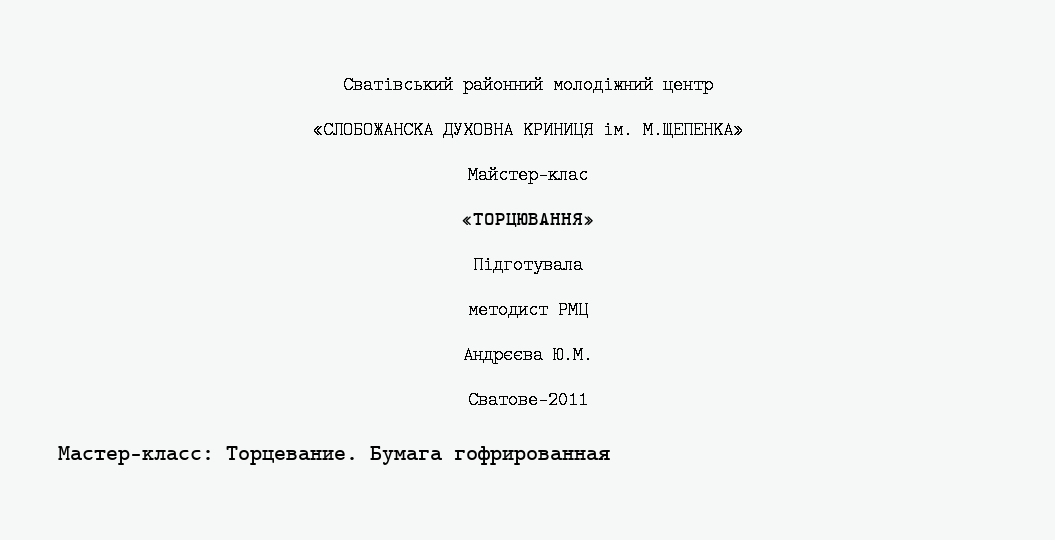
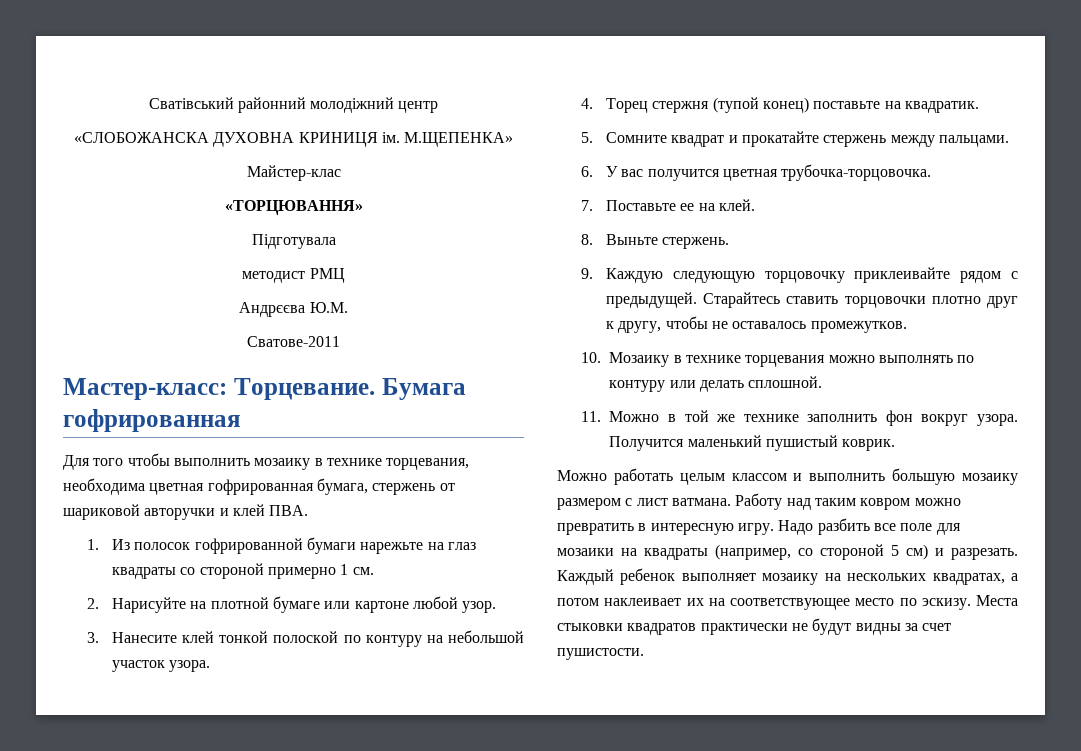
(610, 455) none -> [63,453,470,470] [63,478,455,495] [63,504,309,520] [87,537,476,554] [111,563,374,579] [87,596,497,613] [87,630,524,647] [111,660,211,672] [581,97,979,113] [581,131,1009,147] [581,164,932,181] [581,199,755,211] [581,234,730,249] [581,267,1019,283] [605,292,1018,308] [605,316,907,333] [581,352,975,367] [609,376,823,392] [581,410,1018,426] [609,435,896,451] [557,468,1018,485] [557,493,961,510] [557,518,961,535] [557,544,1018,560] [557,568,1018,585] [557,595,1018,610] [557,618,952,635] [557,648,644,660] // Для того чтобы выполнить мозаику в технике торцевания, необходима цветная гофрированная бумага, стержень от шариковой авторучки и клей ПВА. // 1. Из полосок гофрированной бумаги нарежьте на глаз квадраты со стороной примерно 1 см. // 2. Нарисуйте на плотной бумаге или картоне любой узор. // 3. Нанесите клей тонкой полоской по контуру на небольшой участок узора. // 4. Торец стержня (тупой конец) поставьте на квадратик. // 5. Сомните квадрат и прокатайте стержень между пальцами. // 6. У вас получится цветная трубочка-торцовочка. // 7. Поставьте ее на клей. // 8. Выньте стержень. // 9. Каждую следующую торцовочку приклеивайте рядом с предыдущей. Старайтесь ставить торцовочки плотно друг к другу, чтобы не оставалось промежутков. // 10. Мозаику в технике торцевания можно выполнять по контуру или делать сплошной. // 11. Можно в той же технике заполнить фон вокруг узора. Получится маленький пушистый коврик. // Можно работать целым классом и выполнить большую мозаику размером с лист ватмана. Работу над таким ковром можно превратить в интересную игру. Надо разбить все поле для мозаики на квадраты (например, со стороной 5 см) и разрезать. Каждый ребенок выполняет мозаику на нескольких квадратах, а потом наклеивает их на соответствующее место по эскизу. Места стыковки квадратов практически не будут видны за счет пушистости.

